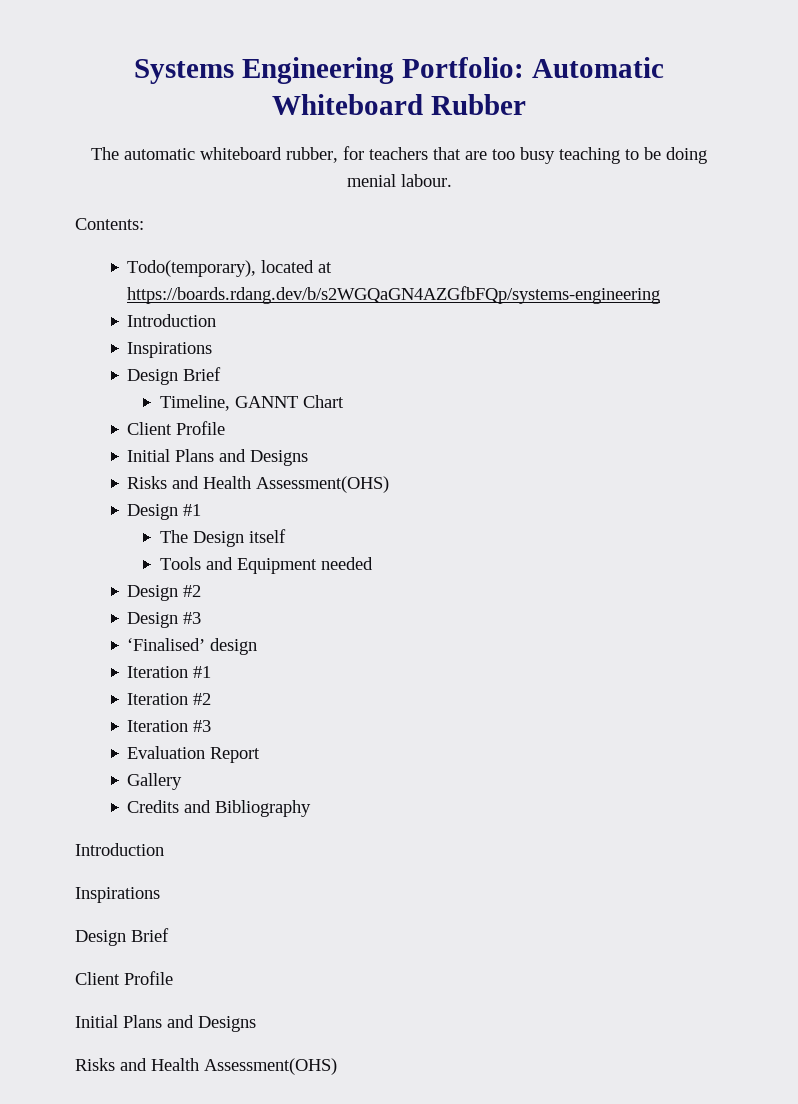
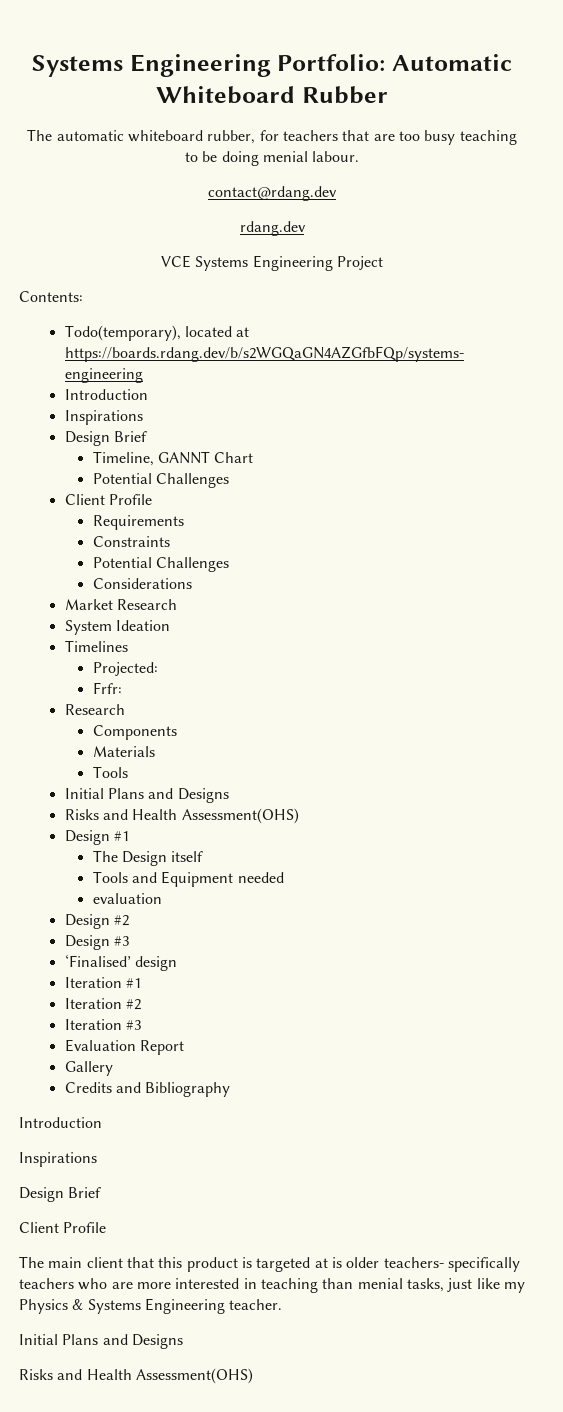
(452, 180) none -> [208,186,337,201] [239,221,306,236] [161,255,383,271] // contact@rdang.dev // rdang.dev // VCE Systems Engineering Project
[127,421,226,435] // Client Profile -> [92,473,230,488] [64,494,152,505] [92,515,184,530] [92,536,170,547] [92,557,230,572] [92,578,192,589] [64,599,177,610] [64,620,170,635] [64,640,128,652] [92,662,158,676] [92,682,122,694] [64,704,125,715] [92,725,177,740] [92,746,155,757] [92,766,128,778] // Potential Challenges // Client Profile // Requirements // Constraints // Potential Challenges // Considerations // Market Research // System Ideation // Timelines // Projected: // Frfr: // Research // Components // Materials // Tools
(373, 563) none -> [92,893,162,904] // evaluation
(173, 978) none -> [19,1256,520,1272] [19,1278,525,1293] [19,1298,283,1314] // The main client that this product is targeted at is older teachers- specifically teachers who are more interested in teaching than menial tasks, just like my Physics & Systems Engineering teacher.

